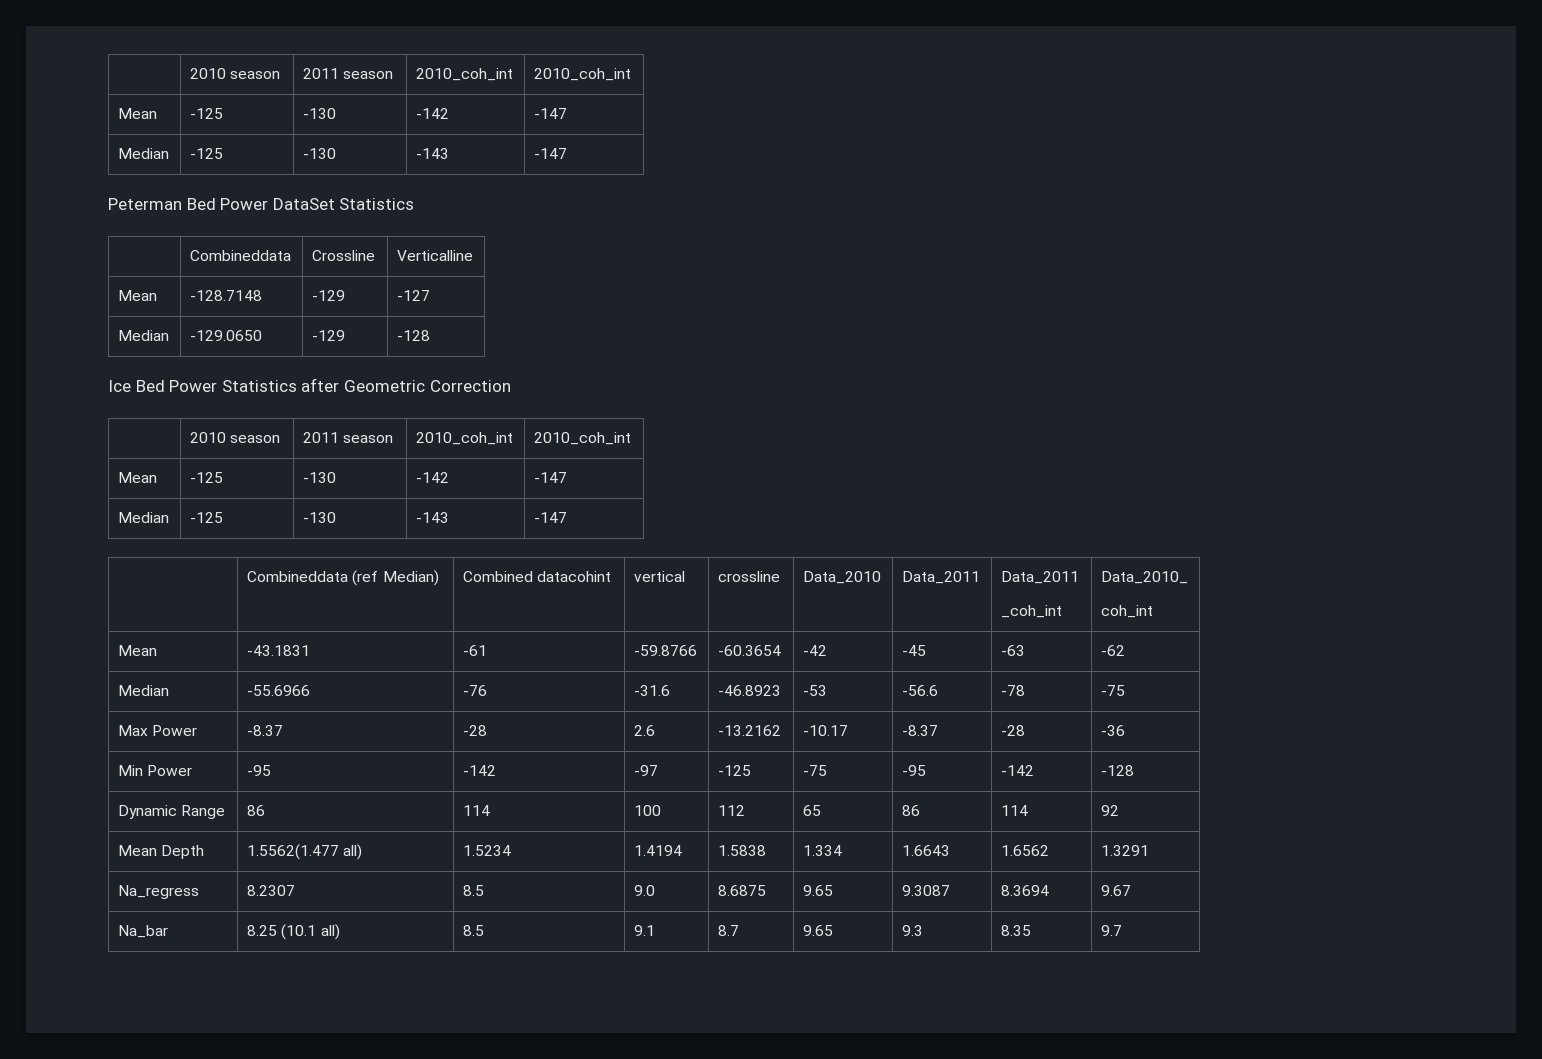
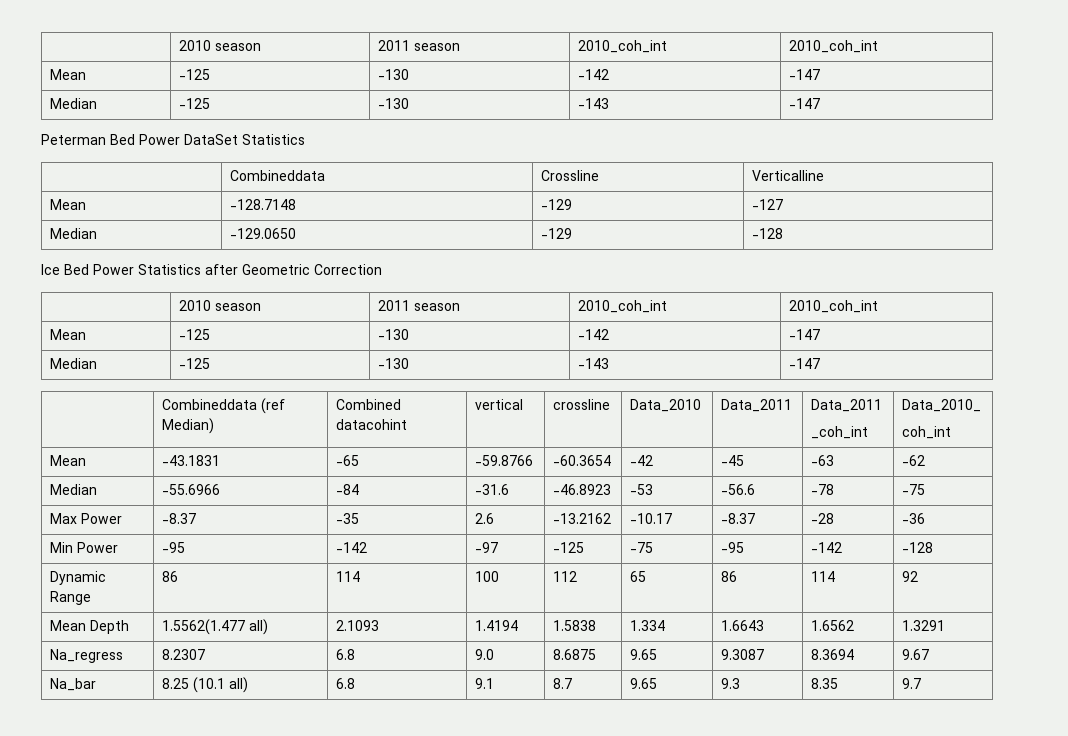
[463,645,488,656] -61 -> [336,455,360,466] -65
[463,685,488,696] -76 -> [336,484,360,495] -84
[463,725,488,736] -28 -> [336,513,360,524] -35
[463,845,512,856] 1.5234 -> [336,620,380,631] 2.1093
[463,885,485,896] 8.5 -> [336,649,356,660] 6.8
[463,925,485,936] 8.5 -> [336,678,356,689] 6.8

